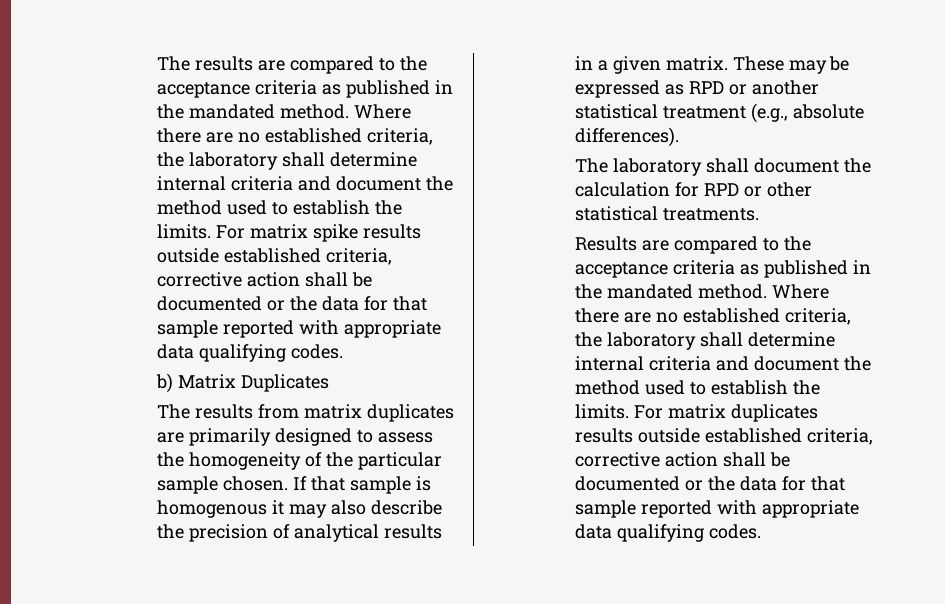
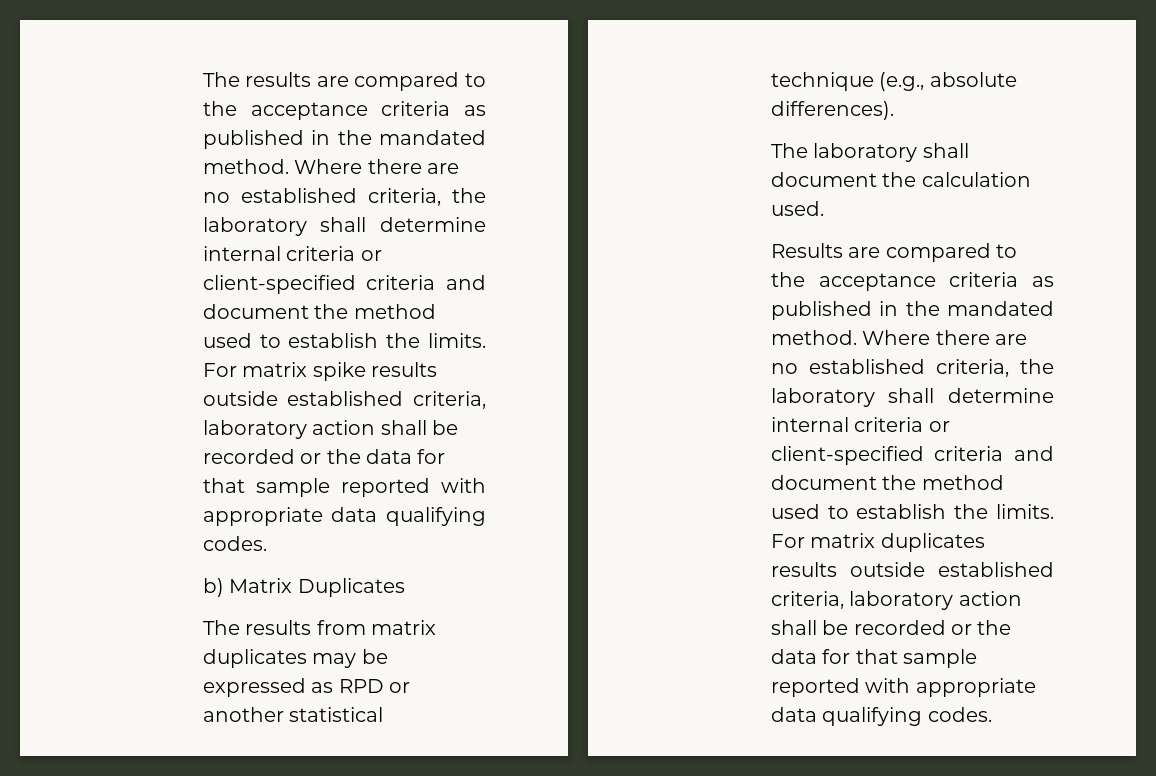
(294, 183) none -> [360,250,382,261] [202,275,436,294] or client-specified criteria
[157,272,372,287] [157,296,263,311] corrective action shall be documented -> [202,420,458,439] [202,449,295,464] laboratory action shall be recorded
[157,428,433,446] [157,452,442,470] [157,476,431,494] [157,500,442,518] [157,524,442,542] [575,56,784,74] are primarily designed to assess the homogeneity of the particular sample chosen. If that sample is homogenous it may also describe the precision of analytical results in a given matrix. These -> (307, 658) none
[663,106,747,119] treatment -> [770,72,874,91] technique
[675,182,812,197] [575,206,760,221] for RPD or other statistical treatments. -> [770,201,824,216] used.
(712, 363) none -> [928,421,950,432] [770,446,1004,465] or client-specified criteria
[575,452,790,467] [575,476,681,491] corrective action shall be documented -> [849,591,1022,610] [770,620,946,635] laboratory action shall be recorded

